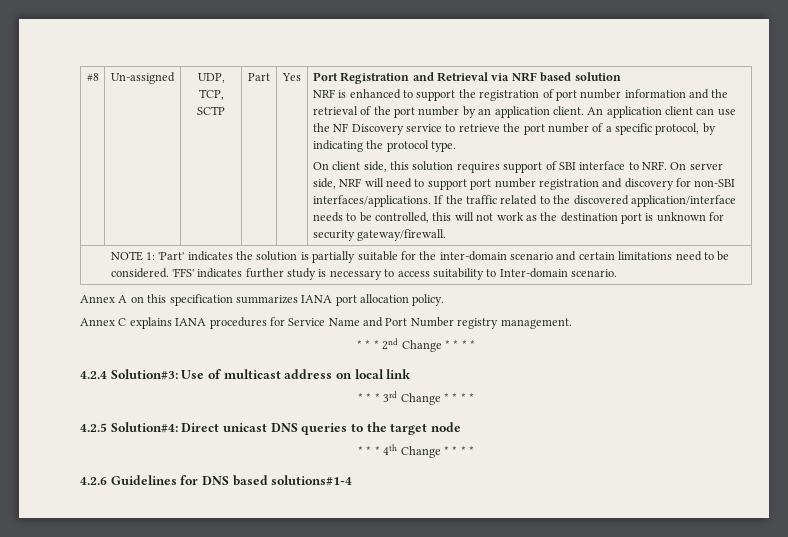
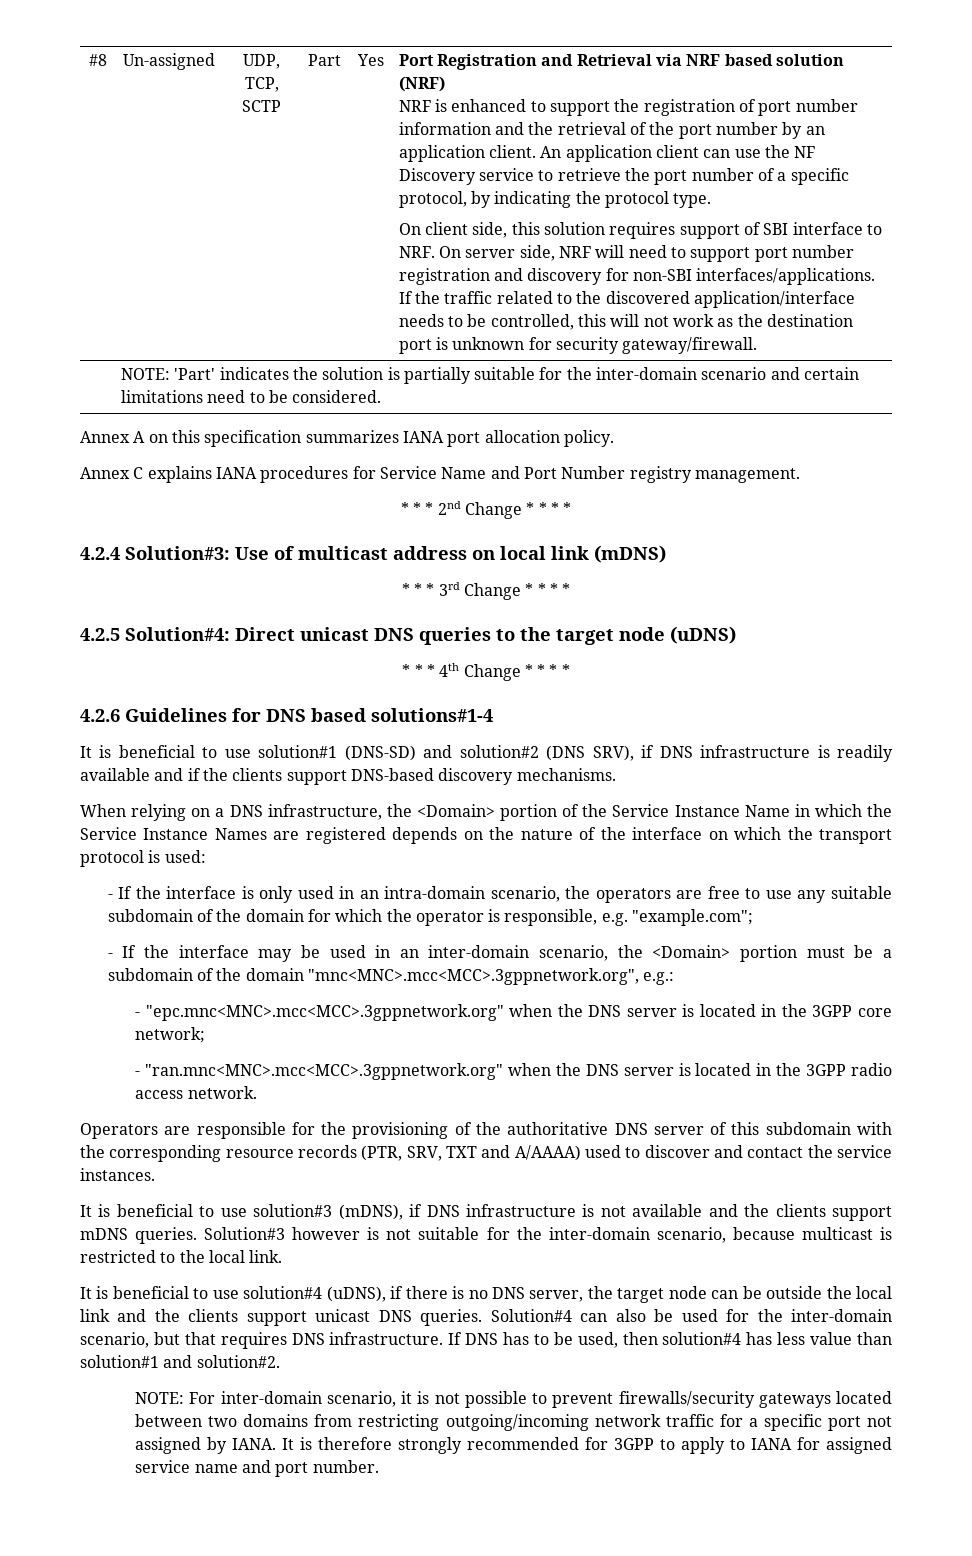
(621, 76) none -> [398,76,445,92] (NRF)
[110,251,155,261] NOTE 1: -> [120,368,170,380] NOTE:
[171,268,618,280] 'FFS' indicates further study is necessary to access suitability to Inter-domain scenario. -> (382, 396) none
(412, 374) none -> [594,545,666,563] (mDNS)
(461, 427) none -> [670,626,736,644] (uDNS)
(353, 480) none -> [80,745,894,762] [80,768,616,785] [80,804,892,821] [80,827,893,844] [80,850,206,867] [107,886,892,903] [107,909,754,926] [107,945,892,962] [107,968,675,985] [135,1004,892,1021] [135,1027,206,1043] [135,1063,892,1080] [135,1086,257,1099] [80,1122,893,1139] [80,1145,893,1162] [80,1168,155,1181] [80,1204,892,1221] [80,1227,893,1244] [80,1250,283,1263] [80,1286,893,1303] [80,1309,893,1326] [80,1332,892,1349] [80,1355,280,1368] [135,1391,893,1408] [135,1414,892,1431] [135,1437,892,1454] [135,1460,379,1477] // It is beneficial to use solution#1 (DNS-SD) and solution#2 (DNS SRV), if DNS infrastructure is readily available and if the clients support DNS-based discovery mechanisms. // When relying on a DNS infrastructure, the <Domain> portion of the Service Instance Name in which the Service Instance Names are registered depends on the nature of the interface on which the transport protocol is used: // - If the interface is only used in an intra-domain scenario, the operators are free to use any suitable subdomain of the domain for which the operator is responsible, e.g. "example.com"; // - If the interface may be used in an inter-domain scenario, the <Domain> portion must be a subdomain of the domain "mnc<MNC>.mcc<MCC>.3gppnetwork.org", e.g.: // - "epc.mnc<MNC>.mcc<MCC>.3gppnetwork.org" when the DNS server is located in the 3GPP core network; // - "ran.mnc<MNC>.mcc<MCC>.3gppnetwork.org" when the DNS server is located in the 3GPP radio access network. // Operators are responsible for the provisioning of the authoritative DNS server of this subdomain with the corresponding resource records (PTR, SRV, TXT and A/AAAA) used to discover and contact the service instances. // It is beneficial to use solution#3 (mDNS), if DNS infrastructure is not available and the clients support mDNS queries. Solution#3 however is not suitable for the inter-domain scenario, because multicast is restricted to the local link. // It is beneficial to use solution#4 (uDNS), if there is no DNS server, the target node can be outside the local link and the clients support unicast DNS queries. Solution#4 can also be used for the inter-domain scenario, but that requires DNS infrastructure. If DNS has to be used, then solution#4 has less value than solution#1 and solution#2. // NOTE: For inter-domain scenario, it is not possible to prevent firewalls/security gateways located between two domains from restricting outgoing/incoming network traffic for a specific port not assigned by IANA. It is therefore strongly recommended for 3GPP to apply to IANA for assigned service name and port number.

